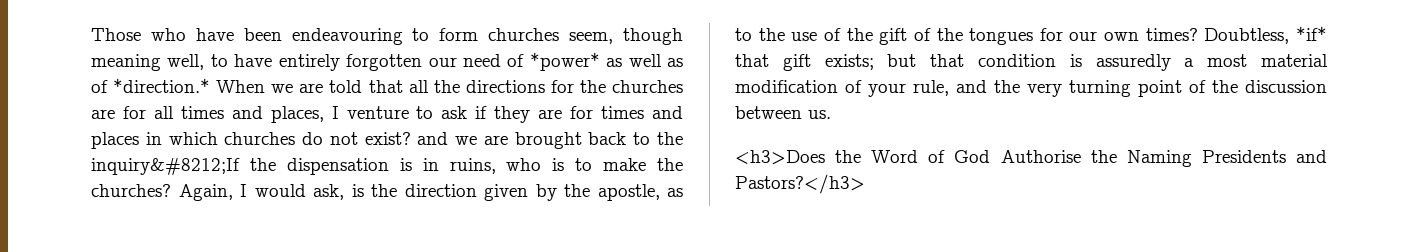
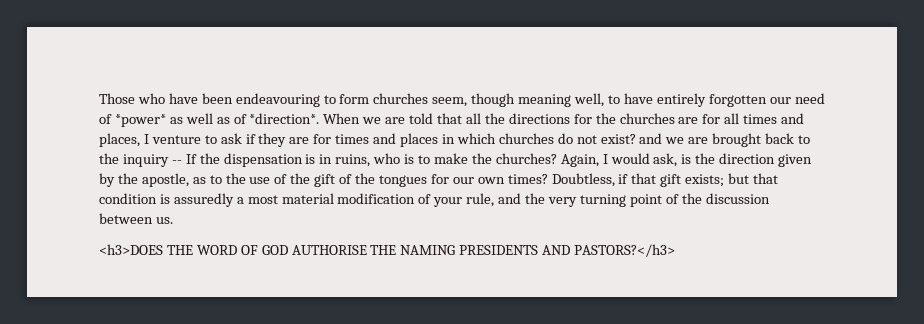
[113,78,211,93] *direction.* -> [249,113,320,124] *direction*.
[91,158,240,175] inquiry&#8212;If -> [122,154,197,167] inquiry -- If
[1296,26,1327,41] *if* -> [618,174,629,184] if
[735,150,1327,167] [735,174,865,194] <h3>Does the Word of God Authorise the Naming Presidents and Pastors?</h3> -> [99,244,676,257] <h3>DOES THE WORD OF GOD AUTHORISE THE NAMING PRESIDENTS AND PASTORS?</h3>

